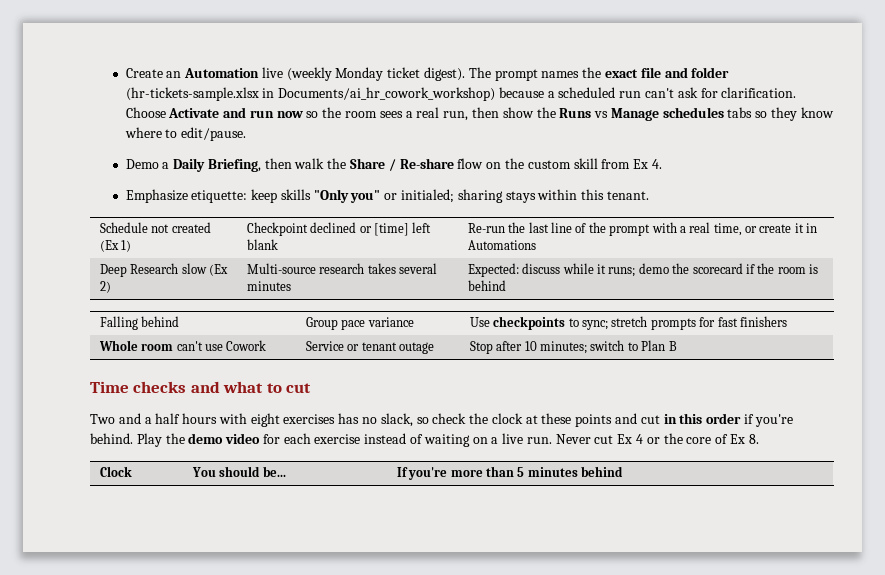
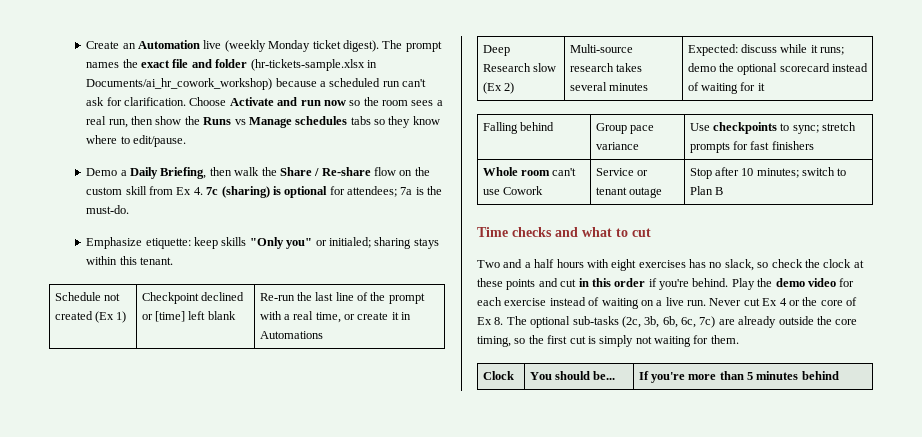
(662, 164) none -> [206,186,443,198] [86,205,130,214] 7c (sharing) is optional for attendees; 7a is the must-do.
[692,263,819,274] [467,280,506,291] scorecard if the room is behind -> [737,63,869,75] [687,82,765,94] optional scorecard instead of waiting for it
(759, 439) none -> [506,316,858,328] [477,335,739,347] The optional sub-tasks (2c, 3b, 6b, 6c, 7c) are already outside the core timing, so the first cut is simply not waiting for them.

